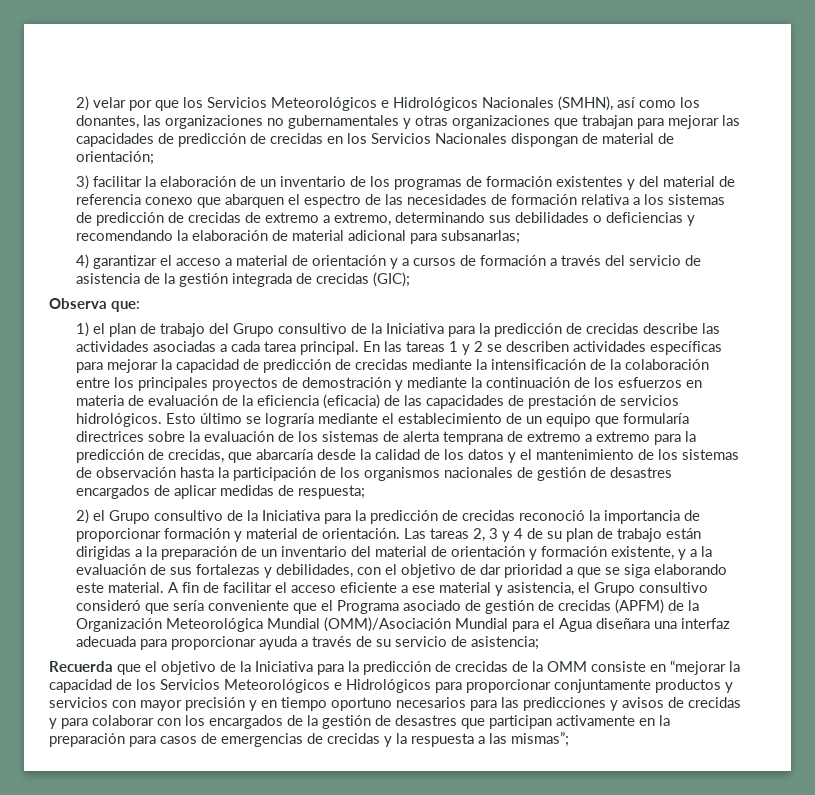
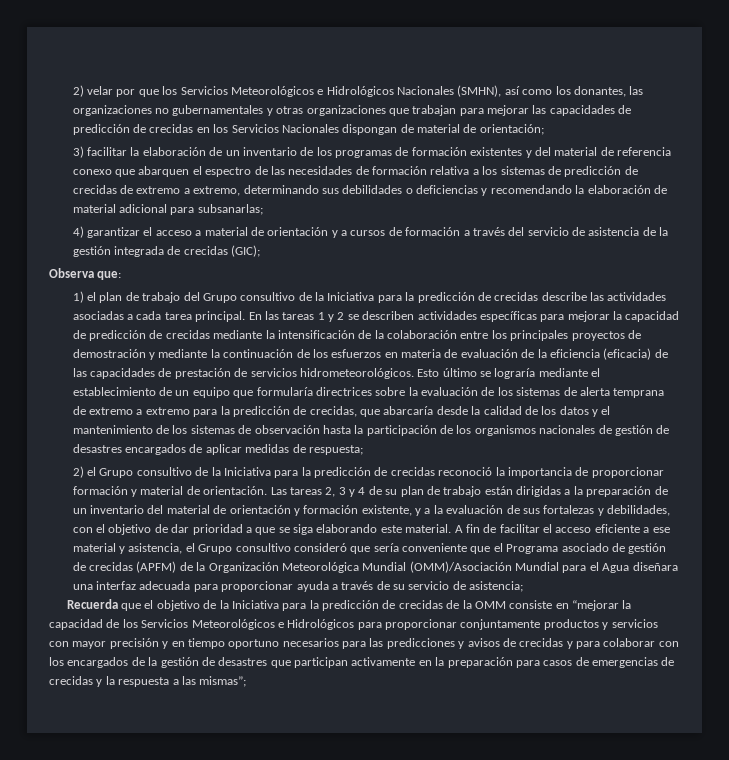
[75,413,162,427] hidrológicos. -> [299,368,414,379] hidrometeorológicos.

